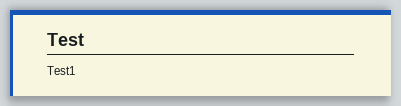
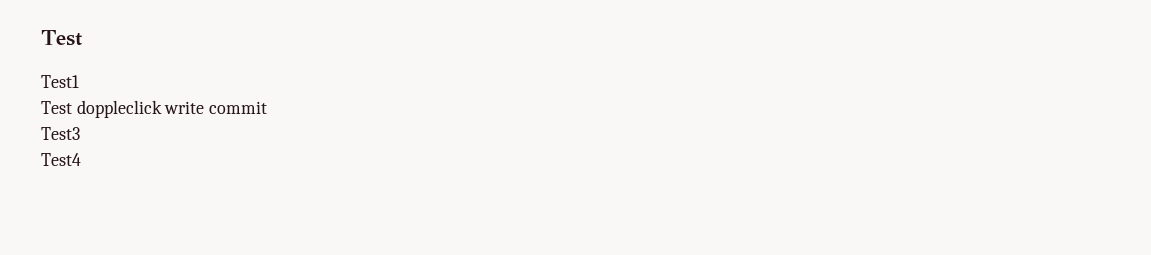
(75, 70) none -> [41,100,268,118] [41,127,80,140] [41,153,81,166] // Test doppleclick write commit // Test3 // Test4

